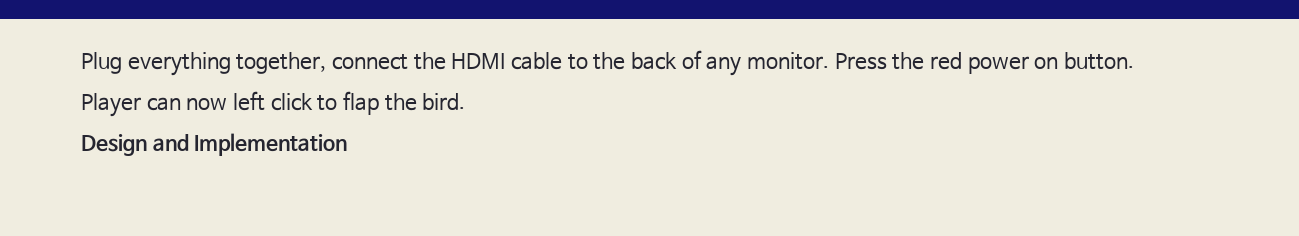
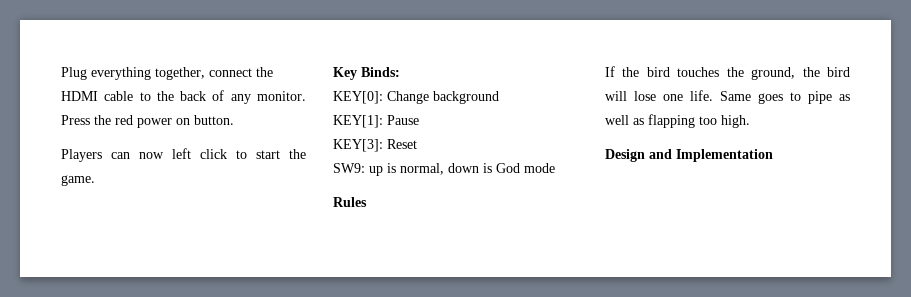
[81,93,141,117] Player -> [61,149,102,162] Players
[343,91,466,115] flap the bird. -> [256,149,306,159] [61,175,95,186] [333,67,400,80] [333,91,499,104] [333,115,419,128] [333,139,417,152] [333,163,555,176] [333,197,367,207] [605,66,850,80] [605,90,850,104] [605,114,750,128] start the game. // Key Binds: // KEY[0]: Change background // KEY[1]: Pause // KEY[3]: Reset // SW9: up is normal, down is God mode // Rules // If the bird touches the ground, the bird will lose one life. Same goes to pipe as well as flapping too high.

